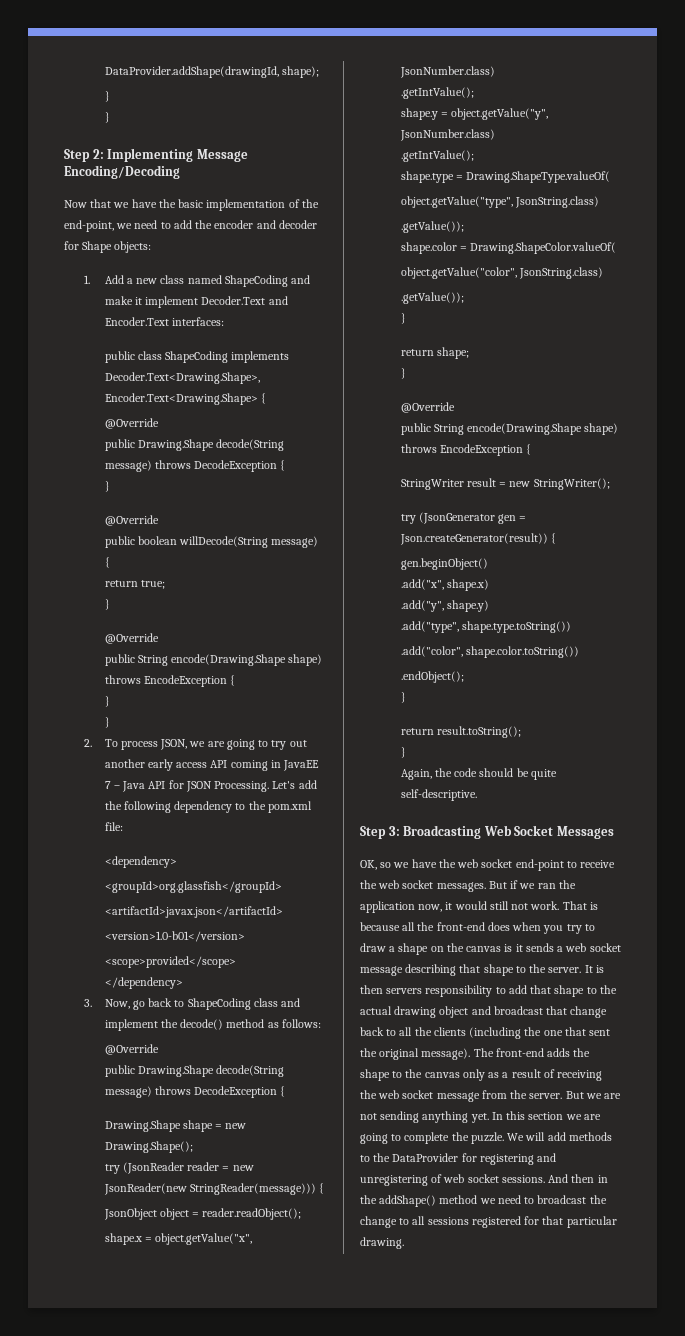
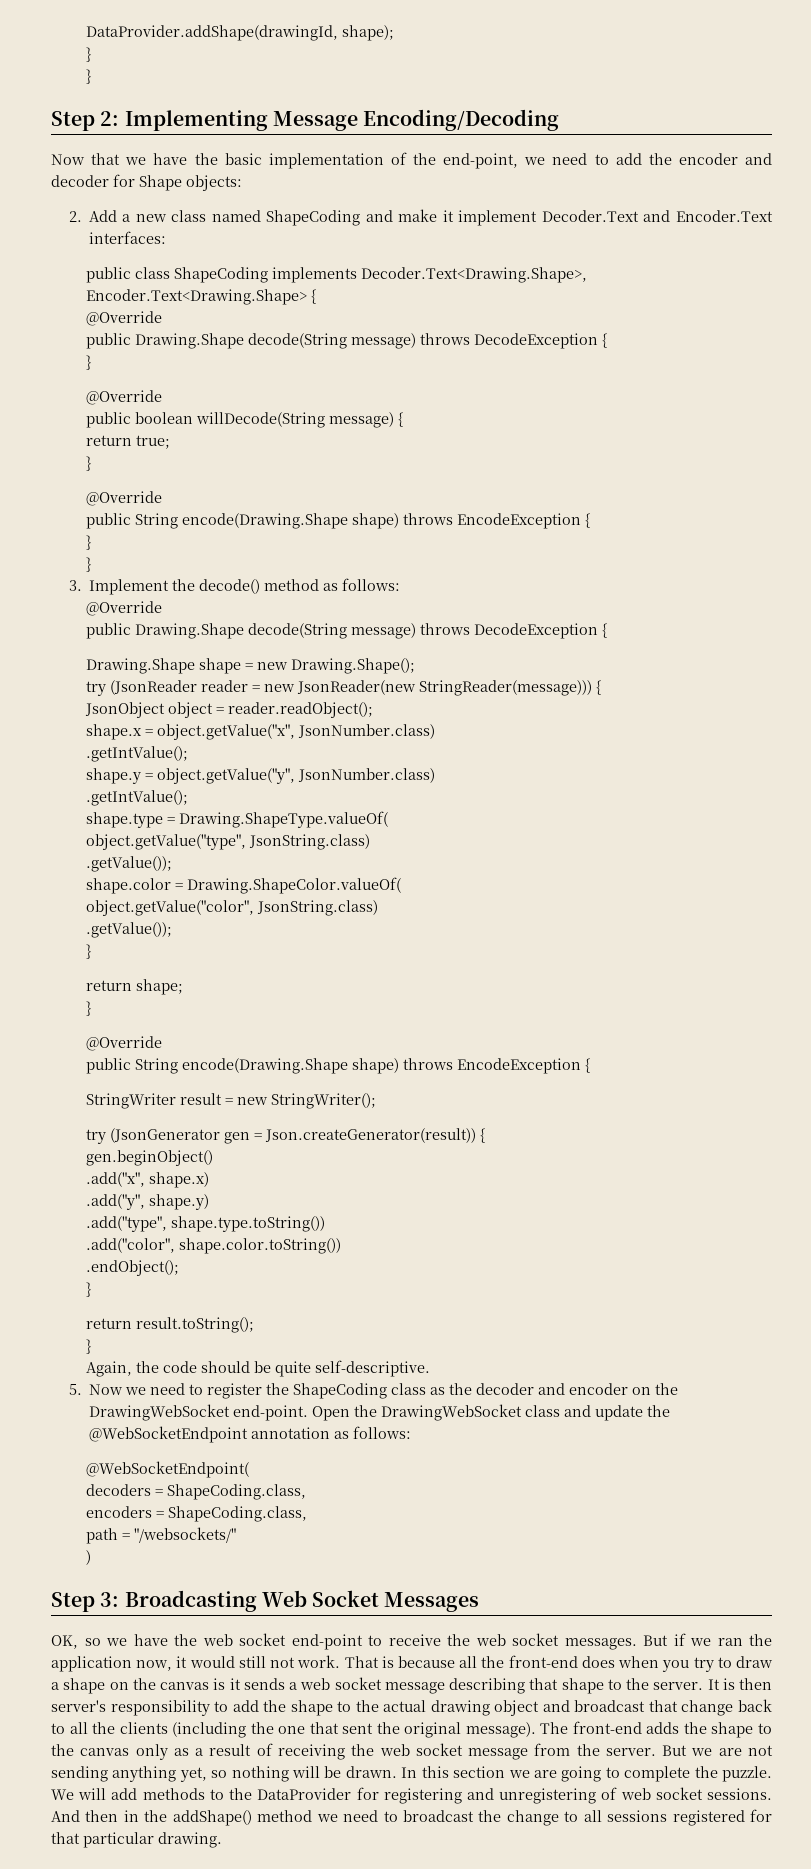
[84,275,91,284] 1. -> [68,211,82,222] 2.
[84,739,307,750] [104,759,320,771] [104,780,317,792] [104,801,312,813] [104,822,123,831] [104,856,177,868] [104,881,282,893] [104,906,283,918] [104,931,245,942] [104,956,236,968] [104,977,183,989] [84,998,301,1010] [104,1019,158,1031] 2. To process JSON, we are going to try out another early access API coming in JavaEE 7 – Java API for JSON Processing. Let's add the following dependency to the pom.xml file: // <dependency> // <groupId>org.glassfish</groupId> // <artifactId>javax.json</artifactId> // <version>1.0-b01</version> // <scope>provided</scope> // </dependency> // 3. Now, go back to ShapeCoding class and implement -> [68,579,169,595] 3. Implement
(477, 795) none -> [68,1383,678,1399] [88,1404,670,1421] [88,1426,411,1443] [86,1461,250,1478] [86,1484,307,1500] [86,1506,308,1522] [86,1527,237,1544] [86,1550,92,1565] // 5. Now we need to register the ShapeCoding class as the decoder and encoder on the DrawingWebSocket end-point. Open the DrawingWebSocket class and update the @WebSocketEndpoint annotation as follows: // @WebSocketEndpoint( // decoders = ShapeCoding.class, // encoders = ShapeCoding.class, // path = "/websockets/" // )
[386,988,423,994] servers -> [51,1700,106,1712] server's
[530,985,552,994] that -> [263,1700,287,1712] the
[470,1113,489,1123] yet. -> [179,1766,397,1782] yet, so nothing will be drawn.

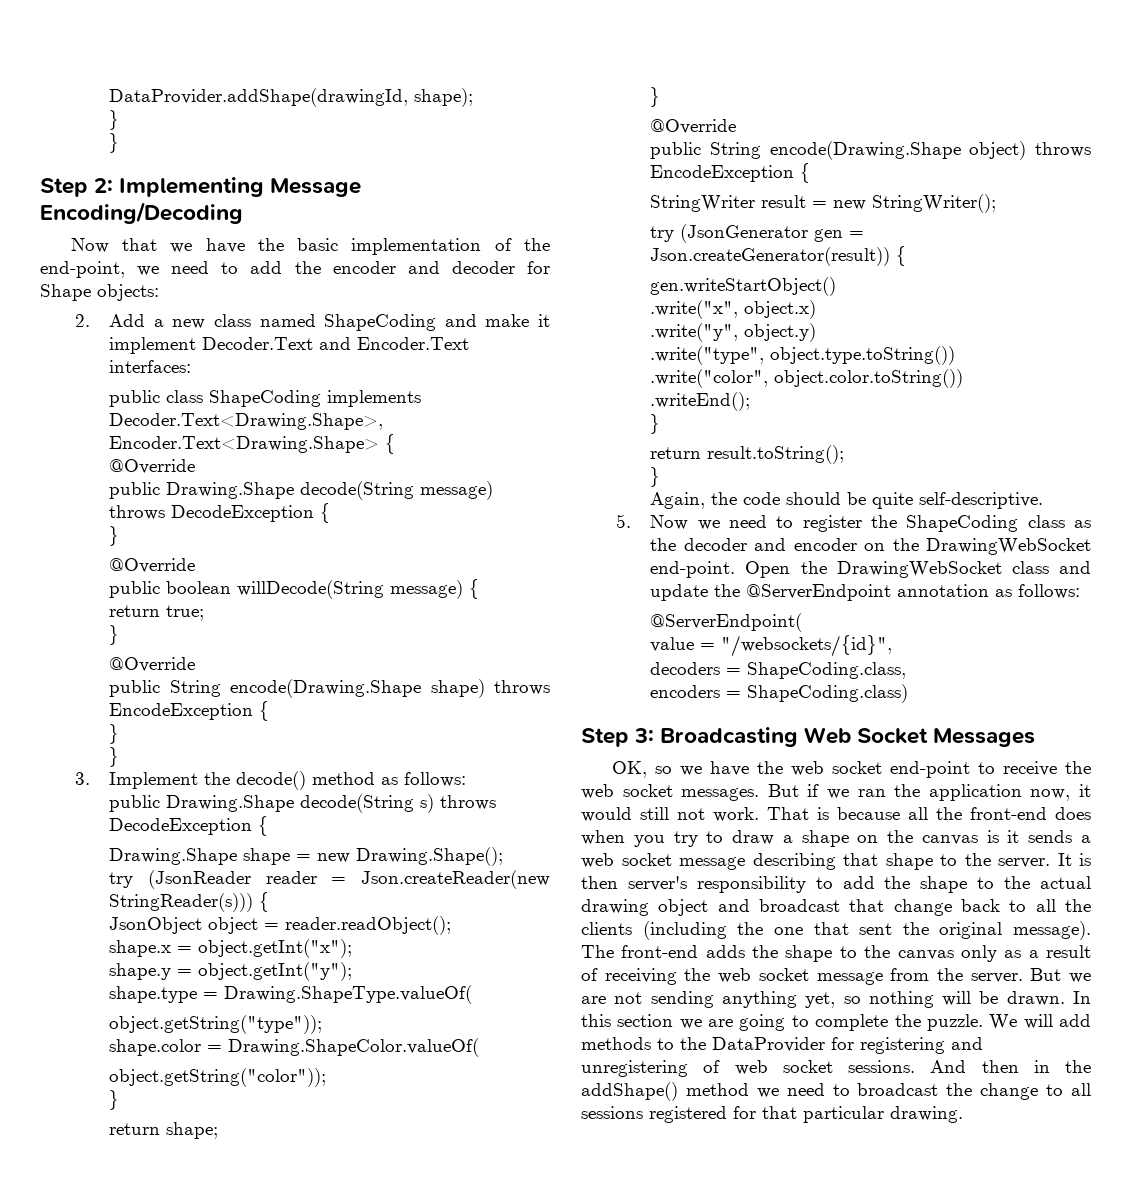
[86,601,163,616] [86,623,417,639] // @Override // public Drawing.Shape decode(String message) -> [109,794,435,813] // public Drawing.Shape decode(String s)
[264,680,593,696] new JsonReader(new StringReader(message))) -> [361,870,550,889] [109,893,254,912] Json.createReader(new StringReader(s)))
[157,724,436,740] [86,746,189,762] object.getValue("x", JsonNumber.class) // .getIntValue(); -> [198,939,353,958] object.getInt("x");
[157,768,436,784] [86,790,189,806] object.getValue("y", JsonNumber.class) // .getIntValue(); -> [198,962,353,981] object.getInt("y");
[86,834,371,850] [86,856,173,872] object.getValue("type", JsonString.class) // .getValue()); -> [109,1015,323,1034] object.getString("type"));
[86,900,379,916] [86,922,173,938] object.getValue("color", JsonString.class) // .getValue()); -> [109,1068,327,1087] object.getString("color"));
[352,1058,400,1074] shape) -> [969,141,1027,160] object)
[86,1150,214,1166] [86,1172,210,1188] [86,1194,210,1210] [86,1216,326,1232] [86,1238,342,1254] [86,1260,180,1276] gen.beginObject() // .add("x", shape.x) // .add("y", shape.y) // .add("type", shape.type.toString()) // .add("color", shape.color.toString()) // .endObject(); -> [650,277,837,296] [650,300,817,319] [650,323,817,342] [650,346,956,365] [650,369,964,388] [650,392,751,411] gen.writeStartObject() // .write("x", object.x) // .write("y", object.y) // .write("type", object.type.toString()) // .write("color", object.color.toString()) // .writeEnd();
[88,1426,248,1443] @WebSocketEndpoint -> [746,584,892,601] @ServerEndpoint
[86,1461,250,1478] @WebSocketEndpoint( -> [650,613,803,632] [650,635,893,657] @ServerEndpoint( // value = "/websockets/{id}",
[168,1506,308,1522] [86,1527,237,1544] [86,1550,92,1565] ShapeCoding.class, // path = "/websockets/" // ) -> [747,684,909,703] ShapeCoding.class)

